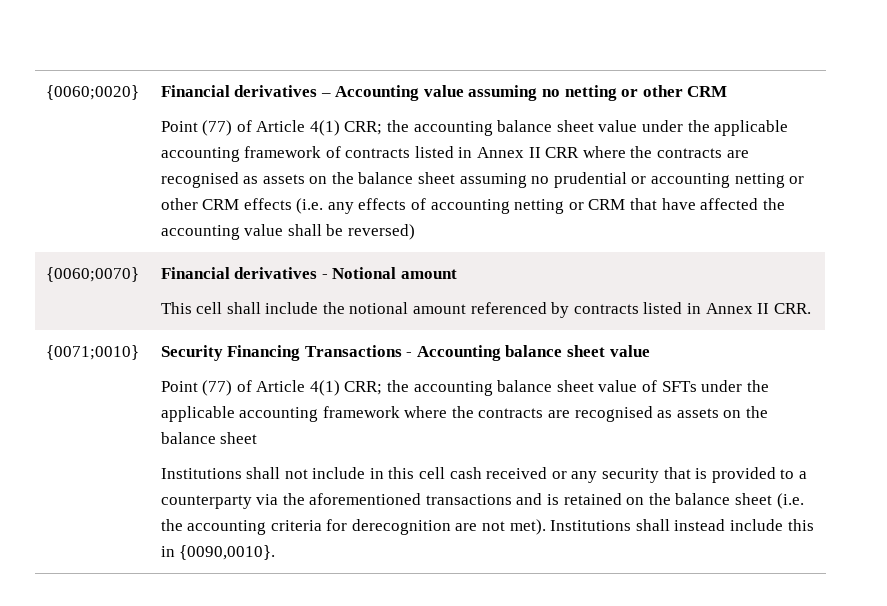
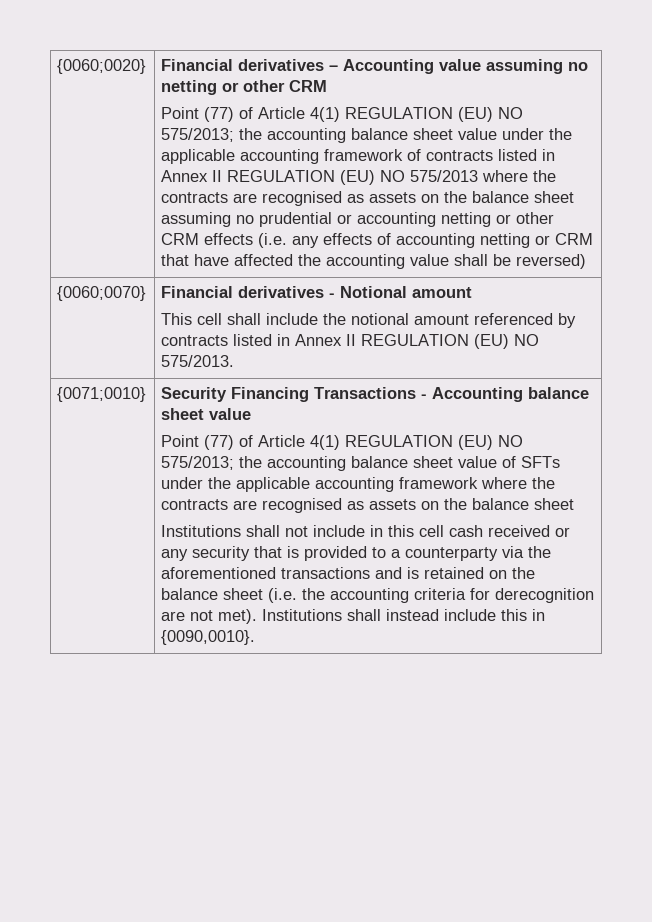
[344,121,383,135] CRR; -> [345,107,524,122] [161,128,235,142] REGULATION (EU) NO 575/2013;
[545,147,580,158] CRR -> [227,170,479,185] REGULATION (EU) NO 575/2013
[773,303,811,314] CRR. -> [361,334,540,349] [161,355,235,367] REGULATION (EU) NO 575/2013.
[344,381,383,395] CRR; -> [345,435,524,450] [161,456,235,470] REGULATION (EU) NO 575/2013;

